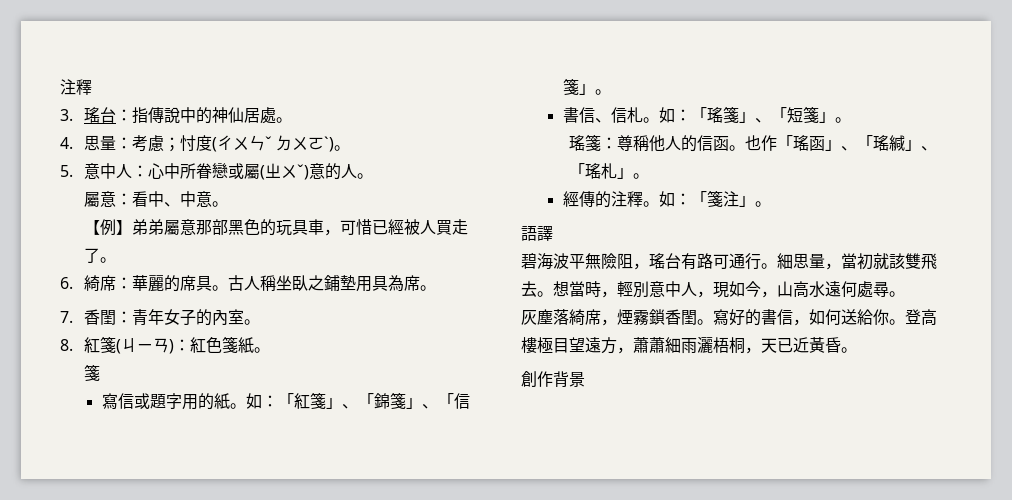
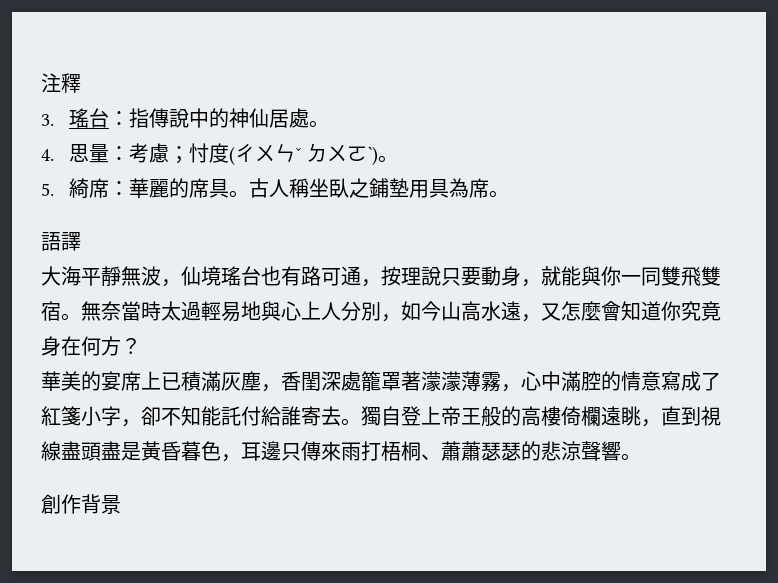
[83,162,373,180] [83,191,228,207] [83,219,468,236] [83,248,116,263] [60,277,73,289] 意中人：心中所眷戀或屬(ㄓㄨˇ)意的人。 // 屬意：看中、中意。 // 【例】弟弟屬意那部黑色的玩具車，可惜已經被人買走了。 // 6. -> (54, 189) none
[60,309,260,326] [60,336,270,354] [83,364,100,381] [101,392,470,410] [562,78,611,95] [562,106,851,123] [568,134,937,152] [568,163,649,179] [562,190,771,208] [521,226,553,241] [521,253,937,270] [521,281,905,298] [521,309,937,326] [521,336,841,354] 7.香閨：青年女子的內室。 // 8.紅箋(ㄐㄧㄢ)：紅色箋紙。 // 箋 // 寫信或題字用的紙。如：「紅箋」、「錦箋」、「信箋」。 // 書信、信札。如：「瑤箋」、「短箋」。 // 瑤箋：尊稱他人的信函。也作「瑤函」、「瑤緘」、「瑤札」。 // 經傳的注釋。如：「箋注」。 // 語譯 // 碧海波平無險阻，瑤台有路可通行。細思量，當初就該雙飛去。想當時，輕別意中人，現如今，山高水遠何處尋。 // 灰塵落綺席，煙霧鎖香閨。寫好的書信，如何送給你。登高樓極目望遠方，蕭蕭細雨灑梧桐，天已近黃昏 -> [41,232,81,251] [41,266,721,287] [41,301,721,322] [41,336,141,356] [41,371,721,392] [41,406,721,427] [41,441,621,462] 語譯 // 大海平靜無波，仙境瑤台也有路可通，按理說只要動身，就能與你一同雙飛雙宿。無奈當時太過輕易地與心上人分別，如今山高水遠，又怎麼會知道你究竟身在何方？ // 華美的宴席上已積滿灰塵，香閨深處籠罩著濛濛薄霧，心中滿腔的情意寫成了紅箋小字，卻不知能託付給誰寄去。獨自登上帝王般的高樓倚欄遠眺，直到視線盡頭盡是黃昏暮色，耳邊只傳來雨打梧桐、蕭蕭瑟瑟的悲涼聲響

